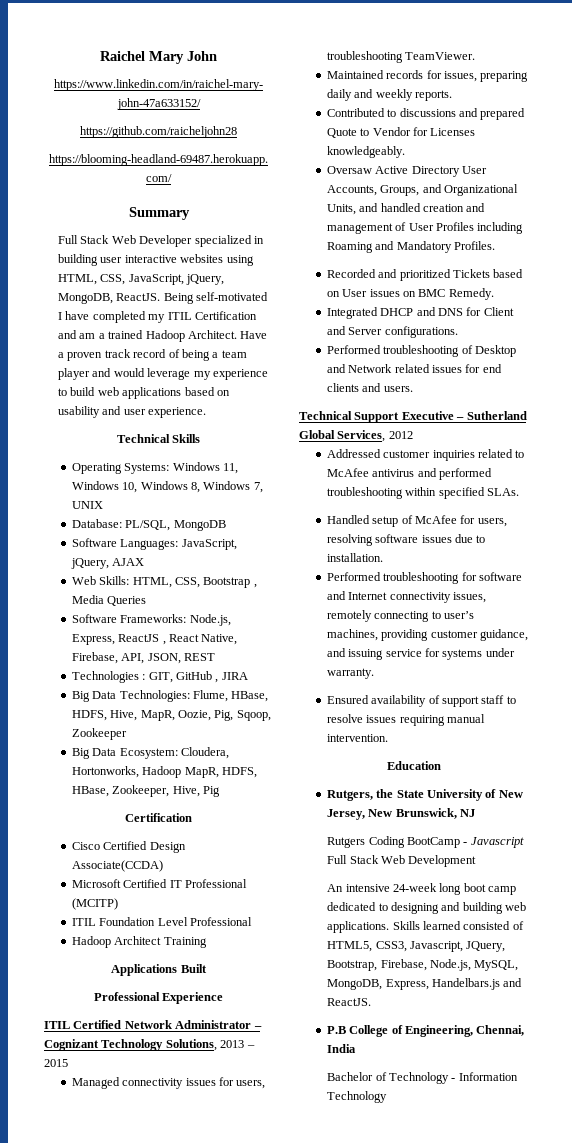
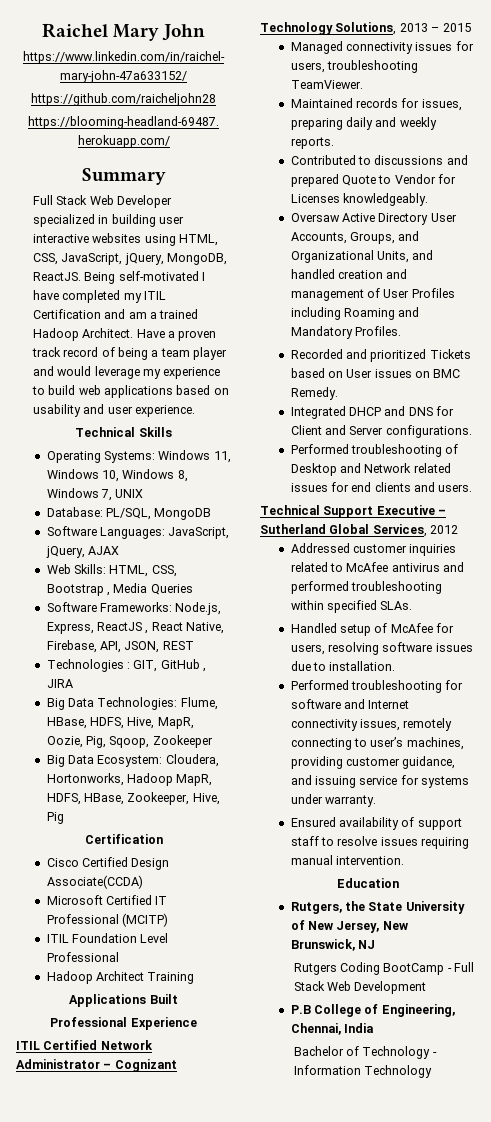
[470,837,524,848] Javascript -> (452, 970) none
[327,883,517,895] [327,902,527,914] [327,921,524,933] [327,941,506,952] [327,959,519,971] [327,978,523,990] [327,998,372,1006] // An intensive 24-week long boot camp dedicated to designing and building web applications. Skills learned consisted of HTML5, CSS3, Javascript, JQuery, Bootstrap, Firebase, Node.js, MySQL, MongoDB, Express, Handelbars.js and ReactJS. -> (427, 987) none

